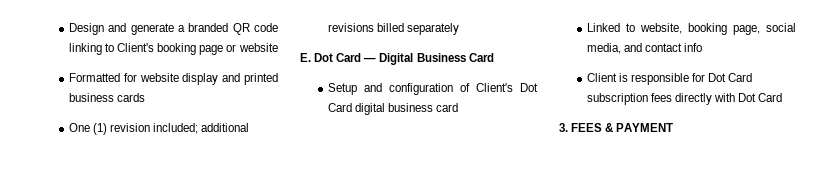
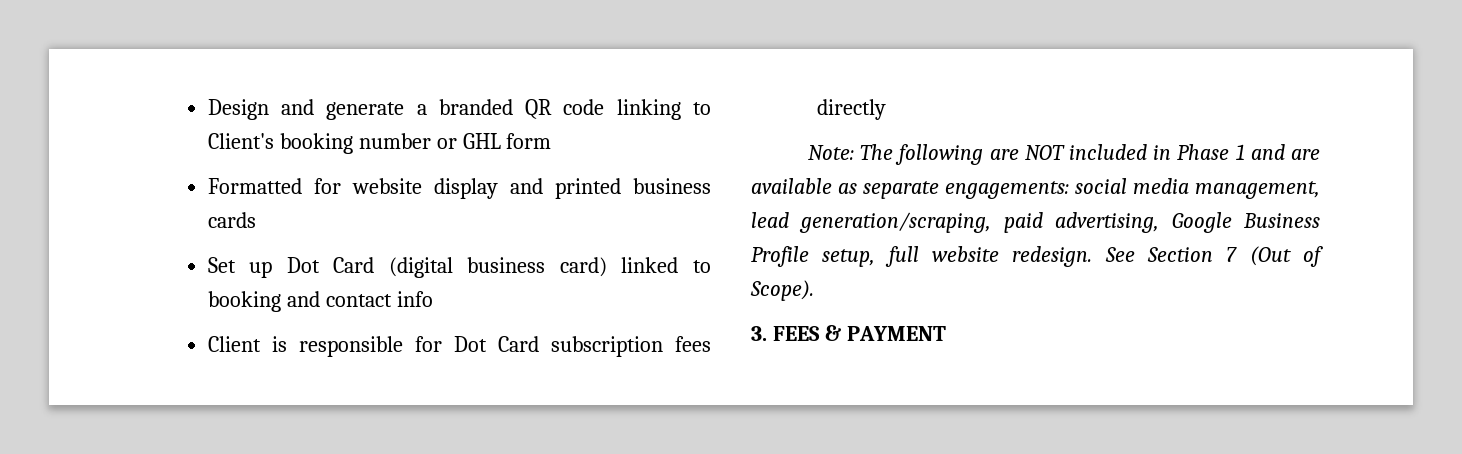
[199,43,278,55] page or website -> [358,133,552,149] number or GHL form
[68,123,250,135] [327,23,460,35] [300,53,494,65] [327,83,538,95] [327,103,459,115] [586,23,796,35] [586,43,621,54] One (1) revision included; additional revisions billed separately // E. Dot Card — Digital Business Card // Setup and configuration of Client's Dot Card digital business card // Linked to website, booking page, social media, -> [207,257,711,278] [207,291,281,312] Set up Dot Card (digital business card) linked to booking
[714,93,783,102] with Dot Card -> [808,144,1320,165] [751,178,1320,199] [751,212,1320,233] [751,246,1323,267] [750,280,814,301] // Note: The following are NOT included in Phase 1 and are available as separate engagements: social media management, lead generation/scraping, paid advertising, Google Business Profile setup, full website redesign. See Section 7 (Out of Scope).

